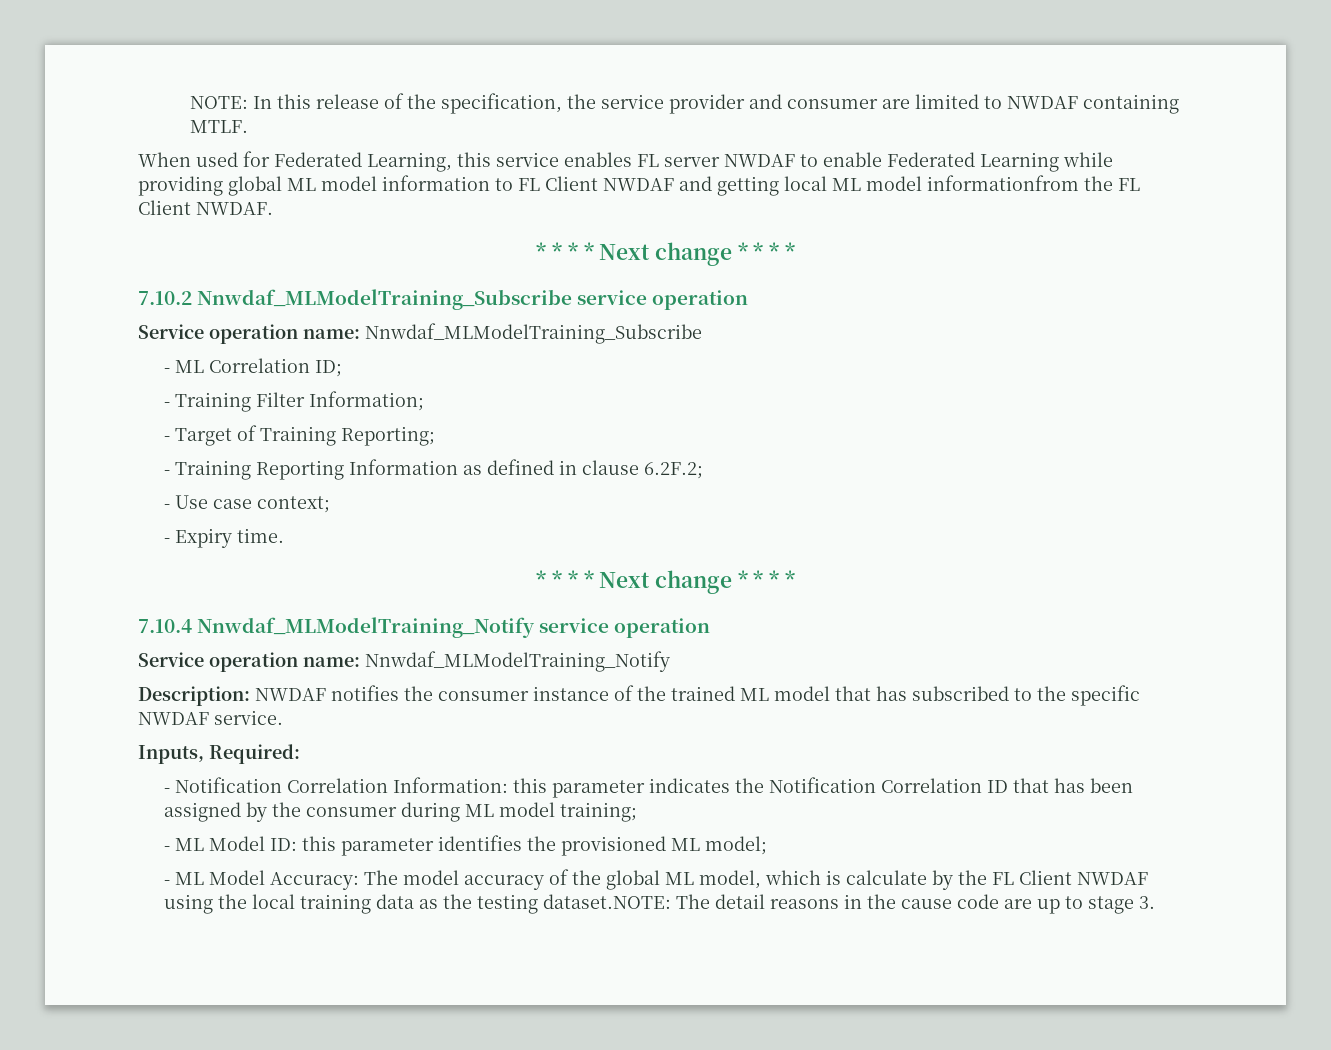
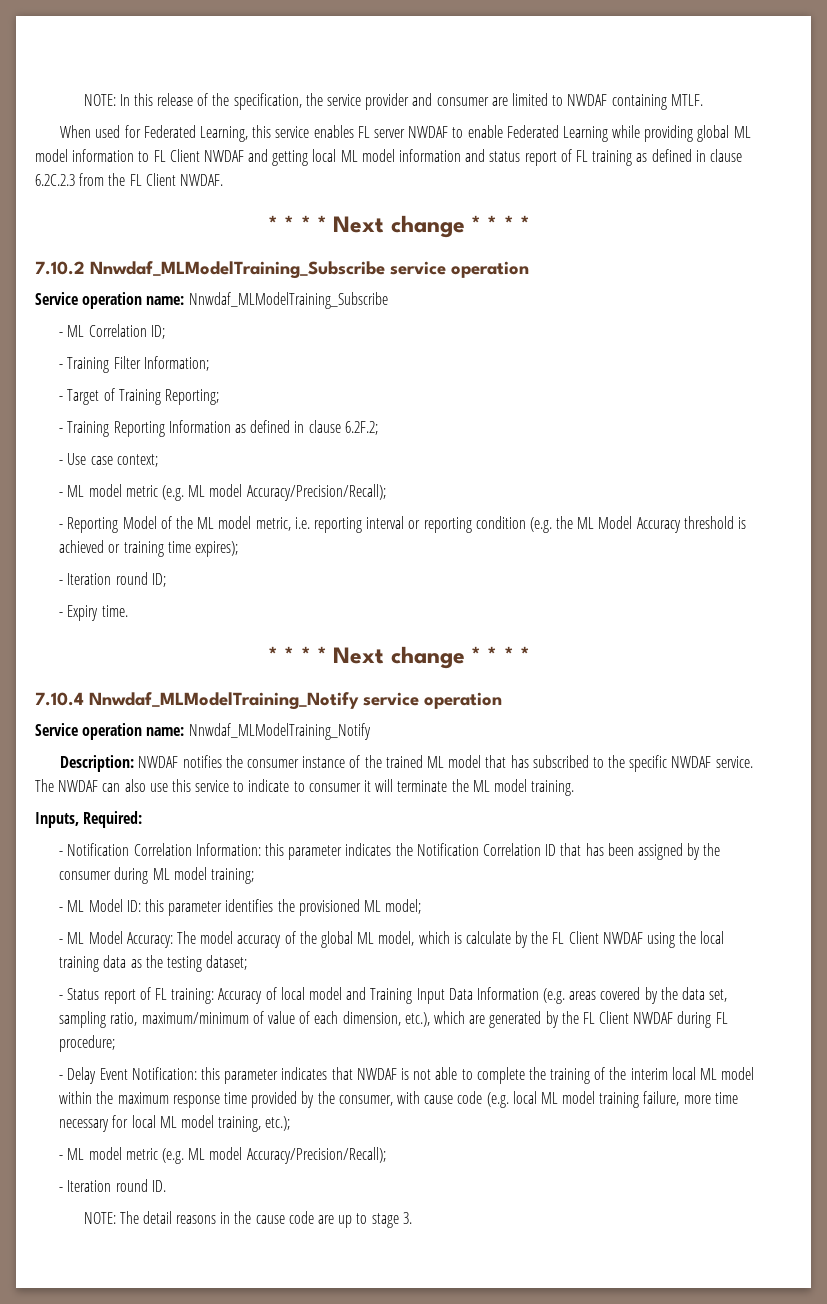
[927,175,1079,191] informationfrom -> [399,149,742,166] [35,173,105,186] information and status report of FL training as defined in clause 6.2C.2.3 from
(331, 504) none -> [59,484,386,501] [59,516,746,533] [59,540,239,557] [59,572,166,587] // - ML model metric (e.g. ML model Accuracy/Precision/Recall); // - Reporting Model of the ML model metric, i.e. reporting interval or reporting condition (e.g. the ML Model Accuracy threshold is achieved or training time expires); // - Iteration round ID;
(283, 717) none -> [35,779,575,796] The NWDAF can also use this service to indicate to consumer it will terminate the ML model training.
[543,894,672,909] dataset.NOTE: -> [206,955,248,970] [59,987,728,1004] [59,1011,728,1028] [59,1035,116,1052] [59,1067,755,1084] [59,1091,738,1108] [59,1115,291,1132] [59,1147,386,1164] [59,1179,166,1192] [83,1212,116,1224] dataset; // - Status report of FL training: Accuracy of local model and Training Input Data Information (e.g. areas covered by the data set, sampling ratio, maximum/minimum of value of each dimension, etc.), which are generated by the FL Client NWDAF during FL procedure; // - Delay Event Notification: this parameter indicates that NWDAF is not able to complete the training of the interim local ML model within the maximum response time provided by the consumer, with cause code (e.g. local ML model training failure, more time necessary for local ML model training, etc.); // - ML model metric (e.g. ML model Accuracy/Precision/Recall); // - Iteration round ID. // NOTE:

